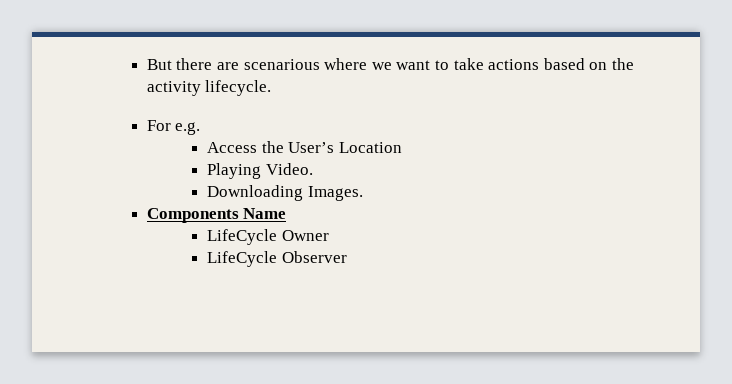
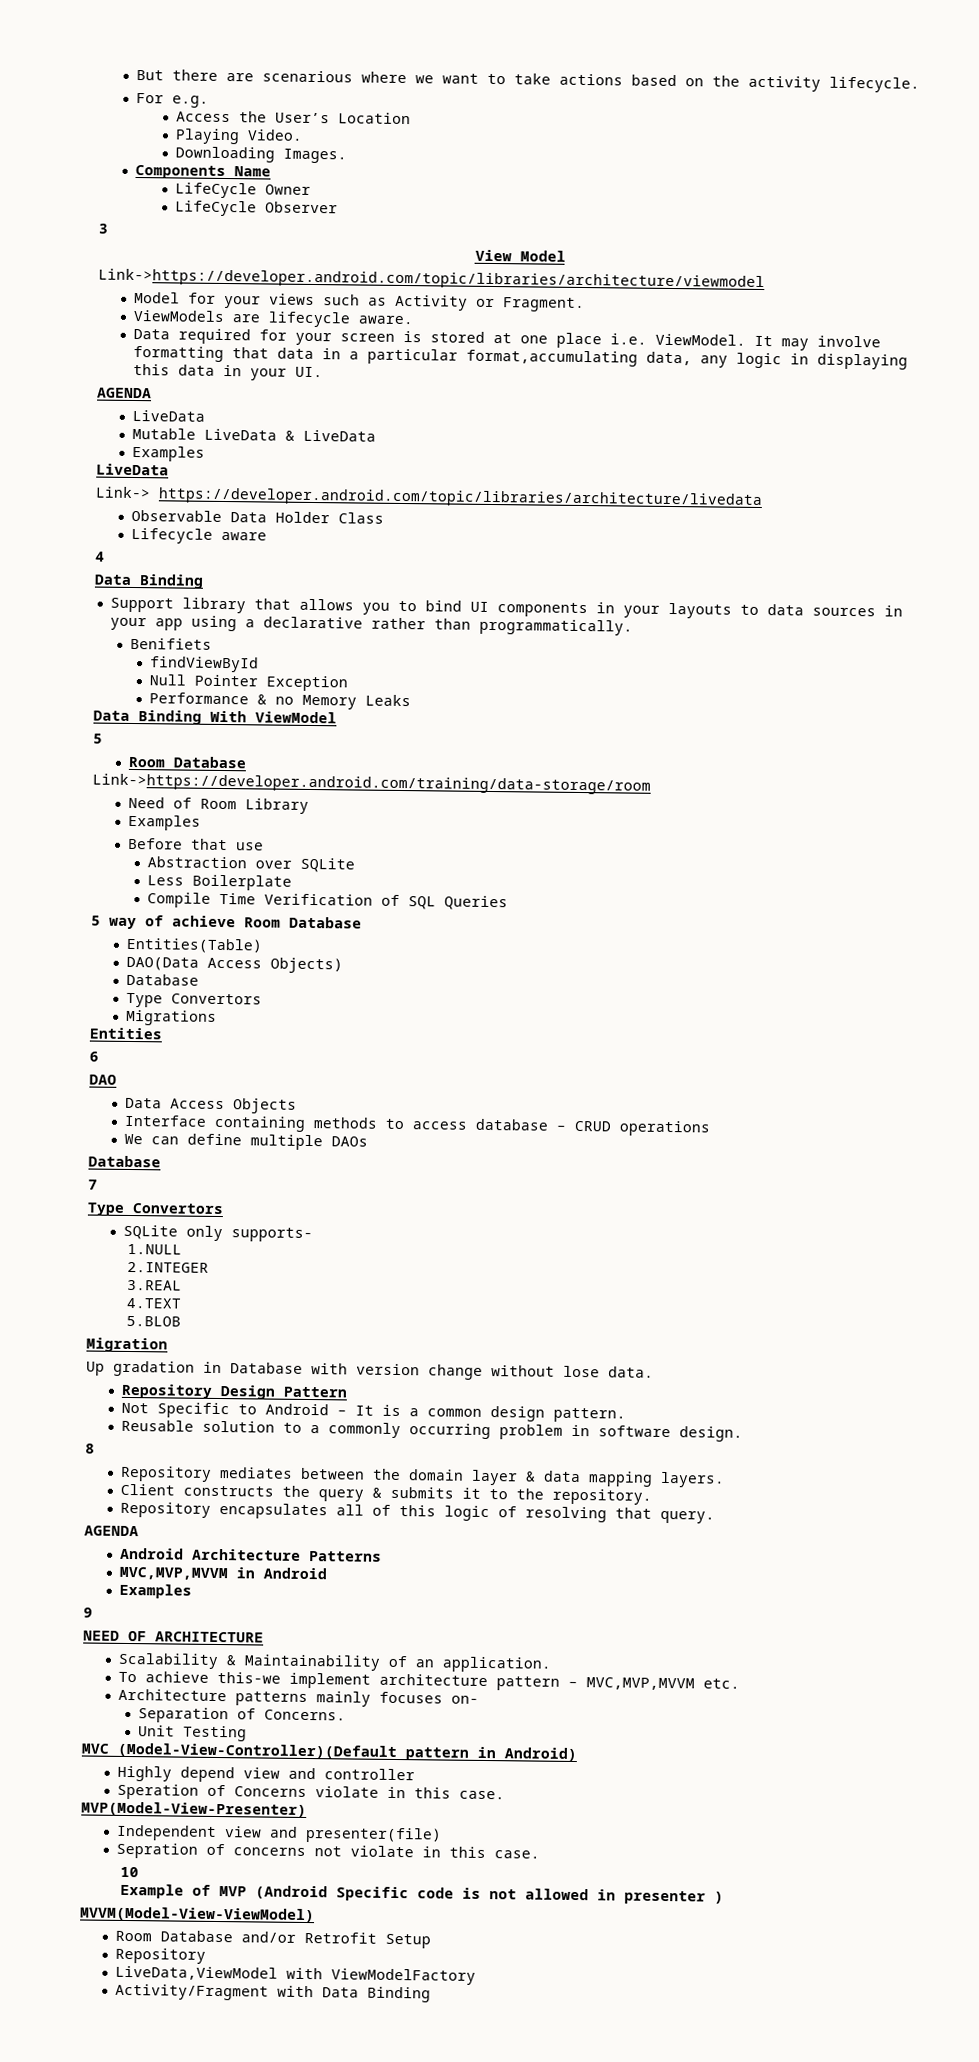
(347, 257) none -> [98,223,108,234] [474,249,566,262] [98,268,765,292] [134,291,586,313] [133,309,414,328] [133,328,882,351] [133,345,909,370] [133,363,324,381] [97,387,152,399] [132,409,206,422] [132,427,377,442] [132,445,206,462] [96,463,169,476] [95,486,763,510] [131,509,385,524] [131,527,268,544] [95,551,105,562] [94,574,204,589] [109,597,903,619] [109,615,633,636] [130,637,213,650] [149,656,260,673] [149,674,349,692] [149,692,412,710] [93,710,337,725] [93,733,103,744] [128,756,248,769] [92,773,651,795] [128,796,310,814] [128,814,202,831] [128,837,265,851] [147,856,356,873] [147,874,293,891] [147,892,509,911] [91,915,362,930] [126,937,264,954] [126,956,344,974] [126,973,200,986] [126,992,263,1008] [126,1009,218,1026] [89,1027,163,1040] [89,1051,99,1062] [89,1074,117,1085] [125,1097,298,1114] [124,1114,712,1137] [124,1133,369,1151] [88,1155,161,1168] [88,1179,98,1190] [87,1202,224,1216] [123,1224,314,1243] [127,1243,183,1255] [127,1261,210,1273] [127,1279,183,1291] [126,1297,182,1309] [126,1315,182,1327] [86,1337,168,1353] [86,1360,654,1380] [121,1383,349,1400] [121,1402,627,1423] [121,1419,744,1442] [85,1443,95,1454] [120,1465,726,1488] [120,1483,653,1505] [120,1501,716,1524] [84,1525,139,1537] [120,1547,383,1562] [119,1566,328,1581] [119,1583,193,1599] [83,1607,93,1618] [83,1630,264,1643] [118,1652,553,1673] [118,1671,741,1691] [118,1688,480,1707] [138,1707,347,1724] [138,1725,248,1742] [81,1742,577,1762] [117,1765,416,1783] [117,1783,506,1800] [81,1801,307,1818] [116,1824,443,1844] [116,1842,541,1859] [120,1866,140,1878] [120,1883,725,1905] [80,1906,315,1923] [115,1930,432,1949] [115,1947,207,1964] [115,1965,477,1985] [115,1983,432,2003] // 3 // View Model // Link->https://developer.android.com/topic/libraries/architecture/viewmodel // Model for your views such as Activity or Fragment. // ViewModels are lifecycle aware. // Data required for your screen is stored at one place i.e. ViewModel. It may involve formatting that data in a particular format,accumulating data, any logic in displaying this data in your UI. // AGENDA // LiveData // Mutable LiveData & LiveData // Examples // LiveData // Link-> https://developer.android.com/topic/libraries/architecture/livedata // Observable Data Holder Class // Lifecycle aware // 4 // Data Binding // Support library that allows you to bind UI components in your layouts to data sources in your app using a declarative rather than programmatically. // Benifiets // findViewById // Null Pointer Exception // Performance & no Memory Leaks // Data Binding With ViewModel // 5 // Room Database // Link->https://developer.android.com/training/data-storage/room // Need of Room Library // Examples // Before that use // Abstraction over SQLite // Less Boilerplate // Compile Time Verification of SQL Queries // 5 way of achieve Room Database // Entities(Table) // DAO(Data Access Objects) // Database // Type Convertors // Migrations // Entities // 6 // DAO // Data Access Objects // Interface containing methods to access database – CRUD operations // We can define multiple DAOs // Database // 7 // Type Convertors // SQLite only supports- // 1.NULL // 2.INTEGER // 3.REAL // 4.TEXT // 5.BLOB // Migration // Up gradation in Database with version change without lose data. // Repository Design Pattern // Not Specific to Android – It is a common design pattern. // Reusable solution to a commonly occurring problem in software design. // 8 // Repository mediates between the domain layer & data mapping layers. // Client constructs the query & submits it to the repository. // Repository encapsulates all of this logic of resolving that query. // AGENDA // Android Architecture Patterns // MVC,MVP,MVVM in Android // Examples // 9 // NEED OF ARCHITECTURE // Scalability & Maintainability of an application. // To achieve this-we implement architecture pattern – MVC,MVP,MVVM etc. // Architecture patterns mainly focuses on- // Separation of Concerns. // Unit Testing // MVC (Model-View-Controller)(Default pattern in Android) // Highly depend view and controller // Speration of Concerns violate in this case. // MVP(Model-View-Presenter) // Independent view and presenter(file) // Sepration of concerns not violate in this case. // 10 // Example of MVP (Android Specific code is not allowed in presenter ) // MVVM(Model-View-ViewModel) // Room Database and/or Retrofit Setup // Repository // LiveData,ViewModel with ViewModelFactory // Activity/Fragment with Data Binding

